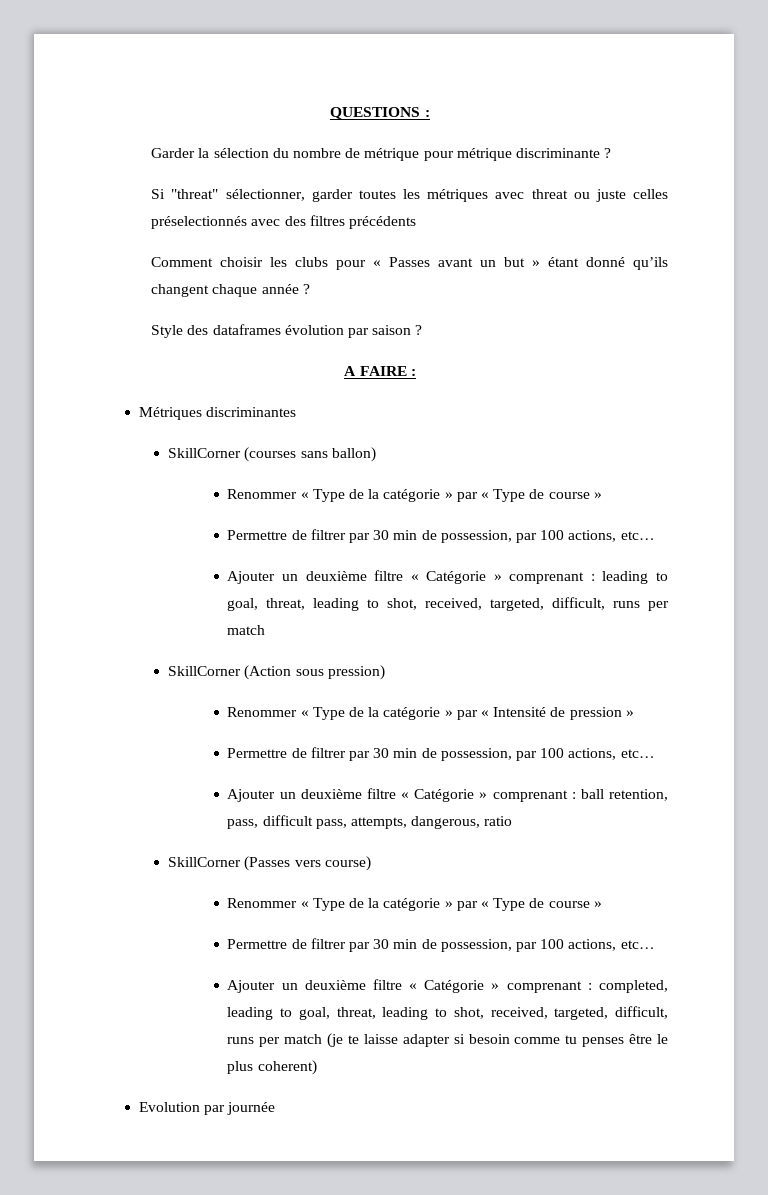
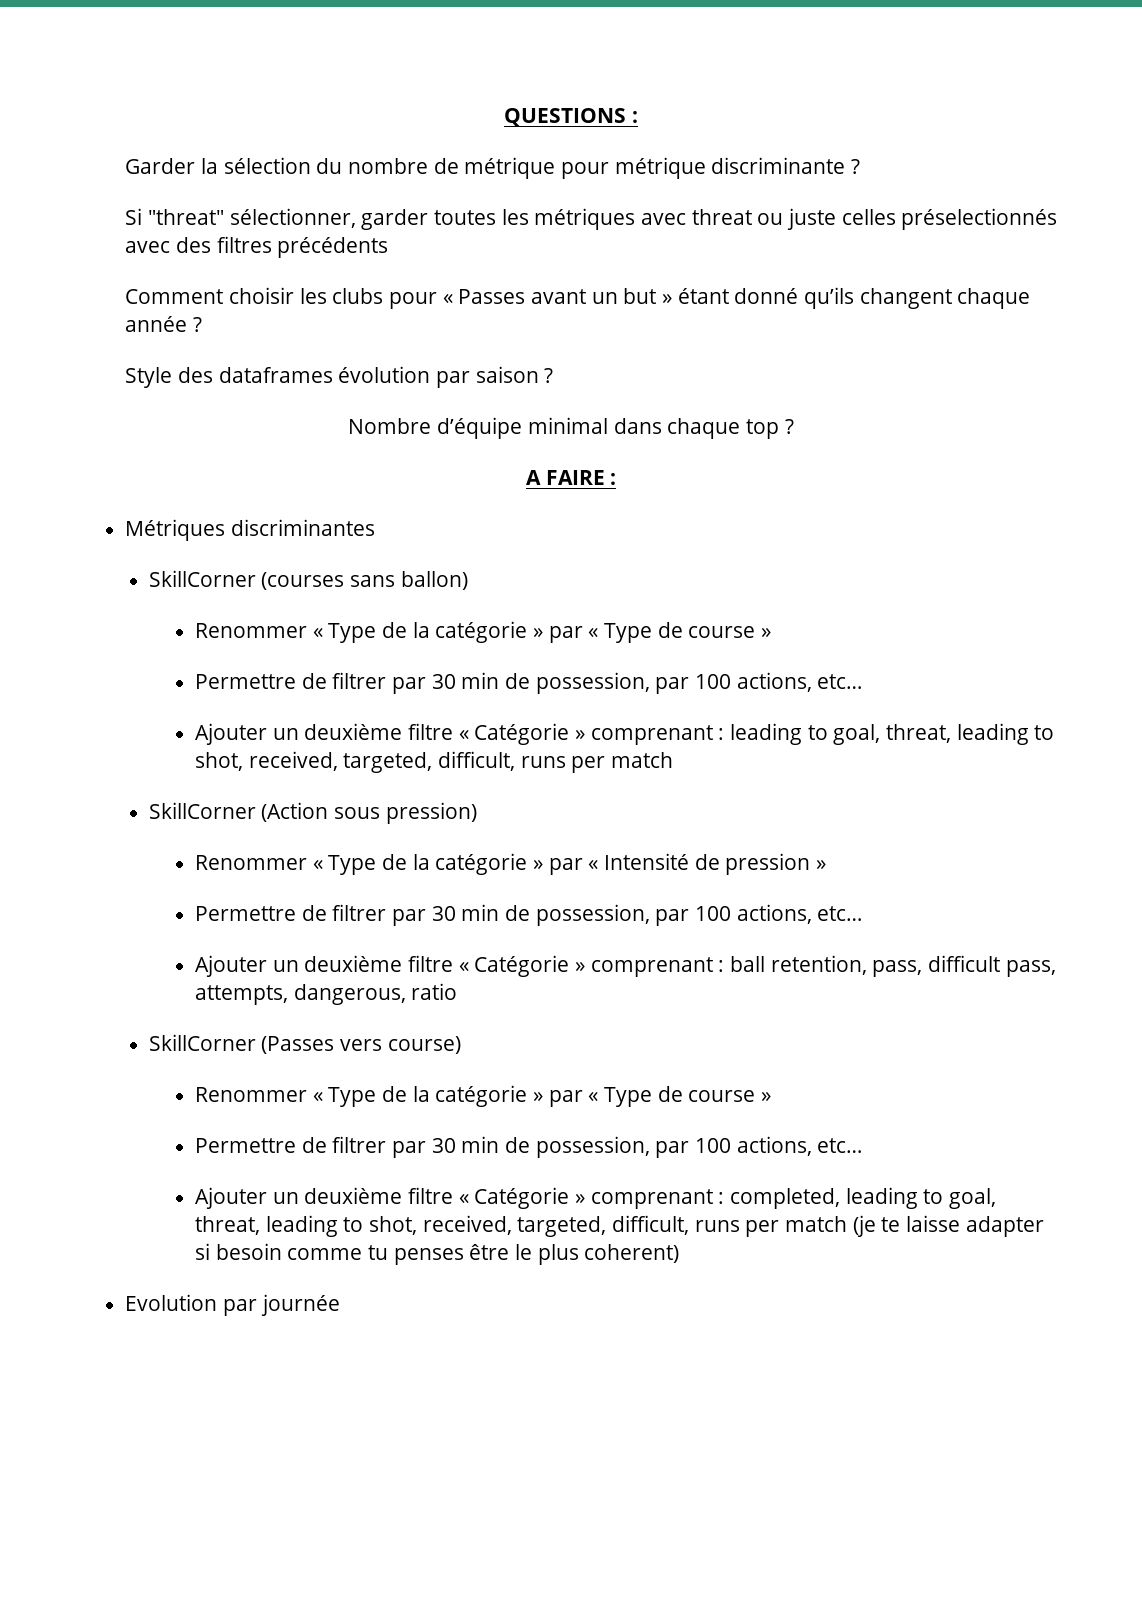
(423, 330) none -> [348,417,794,439] // Nombre d’équipe minimal dans chaque top ?

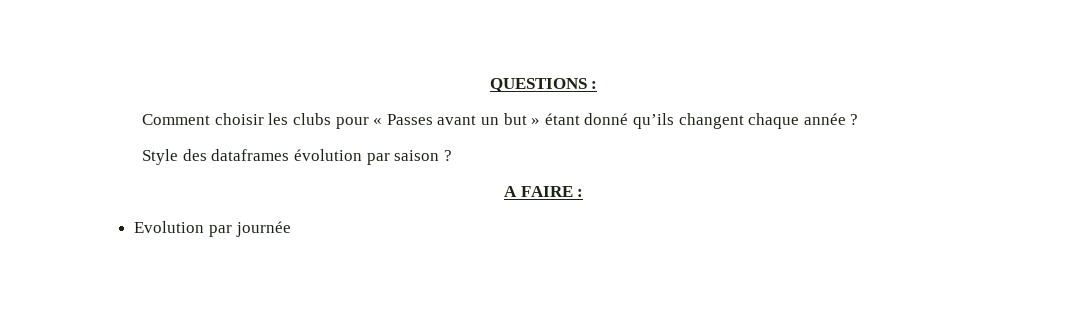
[125,157,861,179] [125,208,1058,230] [125,236,389,258] // Garder la sélection du nombre de métrique pour métrique discriminante ? // Si "threat" sélectionner, garder toutes les métriques avec threat ou juste celles préselectionnés avec des filtres précédents -> (598, 85) none
[348,417,794,439] [525,470,617,485] [125,519,375,541] [148,570,468,590] [194,621,771,643] [194,672,863,694] [194,723,1055,745] [194,751,673,773] [148,802,477,824] [194,853,826,875] [194,904,863,926] [194,955,1056,977] [194,983,458,1005] [148,1034,461,1054] [194,1085,771,1107] [194,1136,863,1158] [194,1187,996,1209] [194,1215,1044,1237] [194,1243,680,1265] Nombre d’équipe minimal dans chaque top ? // A FAIRE : // Métriques discriminantes // SkillCorner (courses sans ballon) // Renommer « Type de la catégorie » par « Type de course » // Permettre de filtrer par 30 min de possession, par 100 actions, etc… // Ajouter un deuxième filtre « Catégorie » comprenant : leading to goal, threat, leading to shot, received, targeted, difficult, runs per match // SkillCorner (Action sous pression) // Renommer « Type de la catégorie » par « Intensité de pression » // Permettre de filtrer par 30 min de possession, par 100 actions, etc… // Ajouter un deuxième filtre « Catégorie » comprenant : ball retention, pass, difficult pass, attempts, dangerous, ratio // SkillCorner (Passes vers course) // Renommer « Type de la catégorie » par « Type de course » // Permettre de filtrer par 30 min de possession, par 100 actions, etc… // Ajouter un deuxième filtre « Catégorie » comprenant : completed, leading to goal, threat, leading to shot, received, targeted, difficult, runs per match (je te laisse adapter si besoin comme tu penses être le plus coherent) -> [503,186,584,197] A FAIRE :

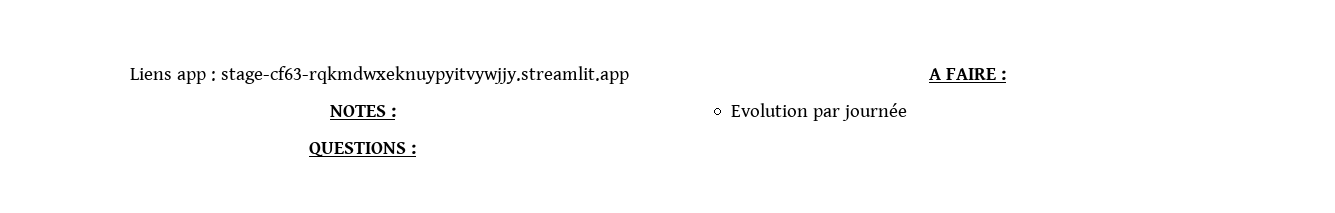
[489,78,598,92] [142,113,859,129] [142,149,452,165] QUESTIONS : // Comment choisir les clubs pour « Passes avant un but » étant donné qu’ils changent chaque année ? // Style des dataframes évolution par saison ? -> [129,66,629,84] [329,105,396,117] [309,142,416,157] Liens app : stage-cf63-rqkmdwxeknuypyitvywjjy.streamlit.app // NOTES : // QUESTIONS :

